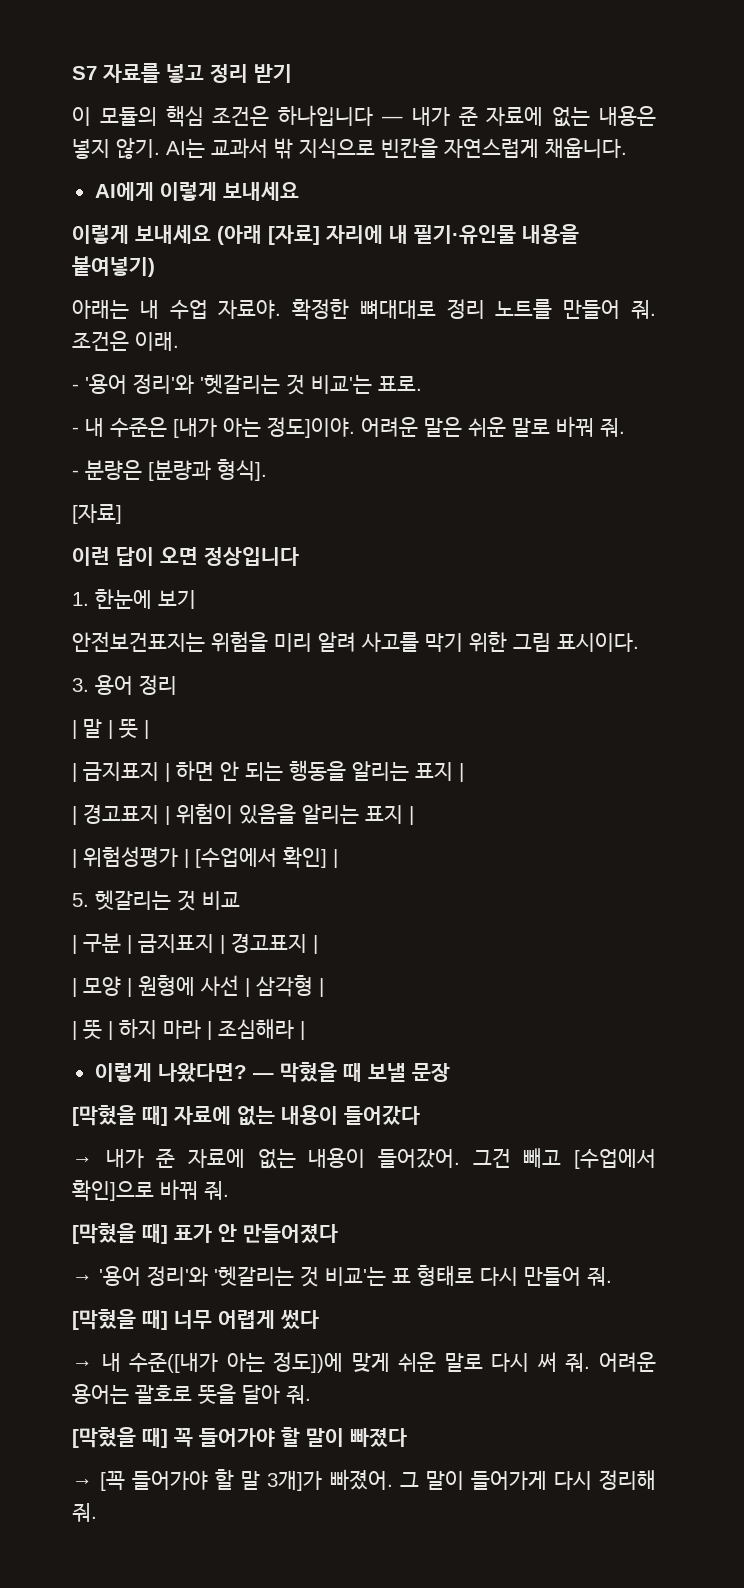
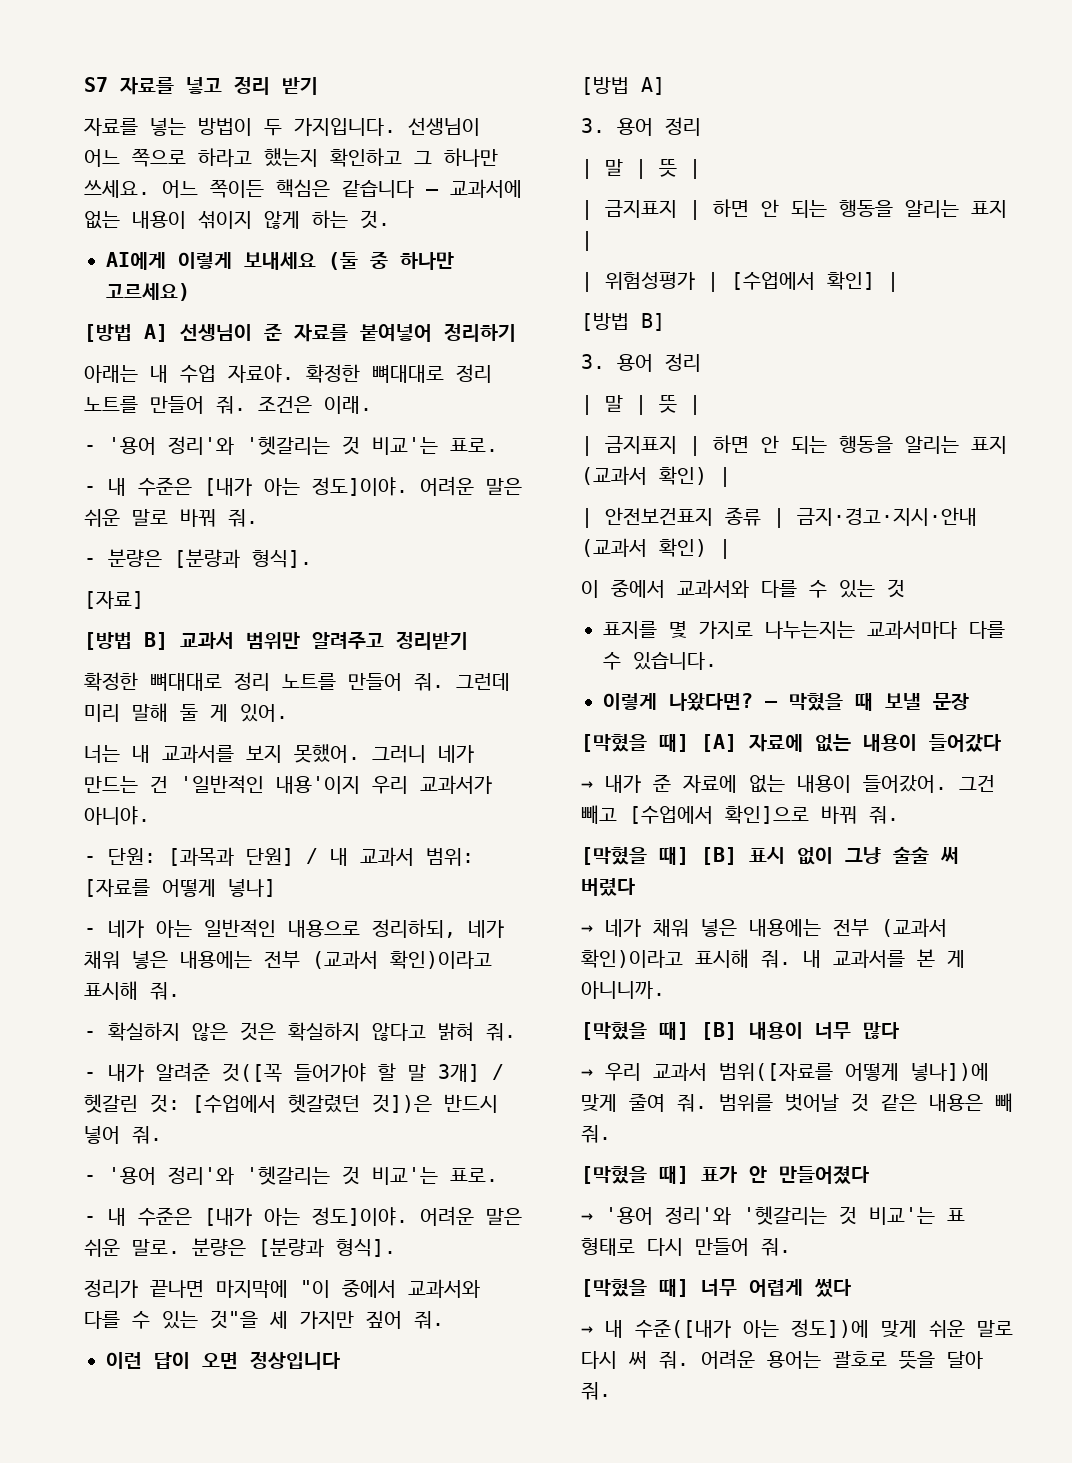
[72,105,656,127] [72,137,627,159] [94,182,299,201] [72,224,579,245] [72,256,155,277] 이 모듈의 핵심 조건은 하나입니다 — 내가 준 자료에 없는 내용은 넣지 않기. AI는 교과서 밖 지식으로 빈칸을 자연스럽게 채웁니다. // AI에게 이렇게 보내세요 // 이렇게 보내세요 (아래 [자료] 자리에 내 필기·유인물 내용을 붙여넣기) -> [84,117,480,136] [84,148,498,167] [84,179,522,198] [84,210,390,229] [106,251,454,270] [106,283,190,301] [84,323,516,342] 자료를 넣는 방법이 두 가지입니다. 선생님이 어느 쪽으로 하라고 했는지 확인하고 그 하나만 쓰세요. 어느 쪽이든 핵심은 같습니다 — 교과서에 없는 내용이 섞이지 않게 하는 것. // AI에게 이렇게 보내세요 (둘 중 하나만 고르세요) // [방법 A] 선생님이 준 자료를 붙여넣어 정리하기
[72,547,299,566] [72,589,196,609] [72,631,639,652] 이런 답이 오면 정상입니다 // 1. 한눈에 보기 // 안전보건표지는 위험을 미리 알려 사고를 막기 위한 그림 표시이다. -> [84,631,468,650] [84,672,510,691] [84,703,288,722] [84,744,474,763] [84,775,492,794] [84,806,150,825] [84,847,474,866] [84,879,276,897] [84,919,504,938] [84,950,492,969] [84,981,180,1000] [84,1022,516,1041] [84,1062,504,1082] [84,1094,498,1113] [84,1126,162,1144] [84,1166,498,1185] [84,1206,522,1226] [84,1238,396,1257] [84,1279,480,1298] [84,1310,444,1329] [106,1351,340,1370] [581,76,665,95] [방법 B] 교과서 범위만 알려주고 정리받기 // 확정한 뼈대대로 정리 노트를 만들어 줘. 그런데 미리 말해 둘 게 있어. // 너는 내 교과서를 보지 못했어. 그러니 네가 만드는 건 '일반적인 내용'이지 우리 교과서가 아니야. // - 단원: [과목과 단원] / 내 교과서 범위: [자료를 어떻게 넣나] // - 네가 아는 일반적인 내용으로 정리하되, 네가 채워 넣은 내용에는 전부 (교과서 확인)이라고 표시해 줘. // - 확실하지 않은 것은 확실하지 않다고 밝혀 줘. // - 내가 알려준 것([꼭 들어가야 할 말 3개] / 헷갈린 것: [수업에서 헷갈렸던 것])은 반드시 넣어 줘. // - '용어 정리'와 '헷갈리는 것 비교'는 표로. // - 내 수준은 [내가 아는 정도]이야. 어려운 말은 쉬운 말로. 분량은 [분량과 형식]. // 정리가 끝나면 마지막에 "이 중에서 교과서와 다를 수 있는 것"을 세 가지만 짚어 줘. // 이런 답이 오면 정상입니다 // [방법 A]
[72,803,414,825] // | 경고표지 | 위험이 있음을 알리는 표지 | -> (593, 241) none
[72,890,240,911] [72,933,318,954] [72,975,324,997] [72,1019,305,1040] 5. 헷갈리는 것 비교 // | 구분 | 금지표지 | 경고표지 | // | 모양 | 원형에 사선 | 삼각형 | // | 뜻 | 하지 마라 | 조심해라 | -> [581,312,665,331] [581,353,701,372] [581,395,701,415] [581,435,1007,456] [581,466,731,487] [581,507,977,528] [581,538,731,559] [581,579,905,598] [603,620,1005,639] [603,652,717,670] [방법 B] // 3. 용어 정리 // | 말 | 뜻 | // | 금지표지 | 하면 안 되는 행동을 알리는 표지 (교과서 확인) | // | 안전보건표지 종류 | 금지·경고·지시·안내 (교과서 확인) | // 이 중에서 교과서와 다를 수 있는 것 // 표지를 몇 가지로 나누는지는 교과서마다 다를 수 있습니다.
(168, 1116) none -> [701,734,737,752] [A]
(229, 1190) none -> [581,846,959,865] [581,878,635,896] [581,918,947,937] [581,949,965,968] [581,981,665,999] [581,1022,899,1040] [581,1062,989,1081] [581,1093,1013,1112] [581,1125,611,1143] // [막혔을 때] [B] 표시 없이 그냥 술술 써 버렸다 // → 네가 채워 넣은 내용에는 전부 (교과서 확인)이라고 표시해 줘. 내 교과서를 본 게 아니니까. // [막혔을 때] [B] 내용이 너무 많다 // → 우리 교과서 범위([자료를 어떻게 넣나])에 맞게 줄여 줘. 범위를 벗어날 것 같은 내용은 빼 줘.
[72,1427,407,1448] [72,1469,656,1491] [72,1503,97,1522] // [막혔을 때] 꼭 들어가야 할 말이 빠졌다 // → [꼭 들어가야 할 말 3개]가 빠졌어. 그 말이 들어가게 다시 정리해 줘. -> (611, 1391) none

